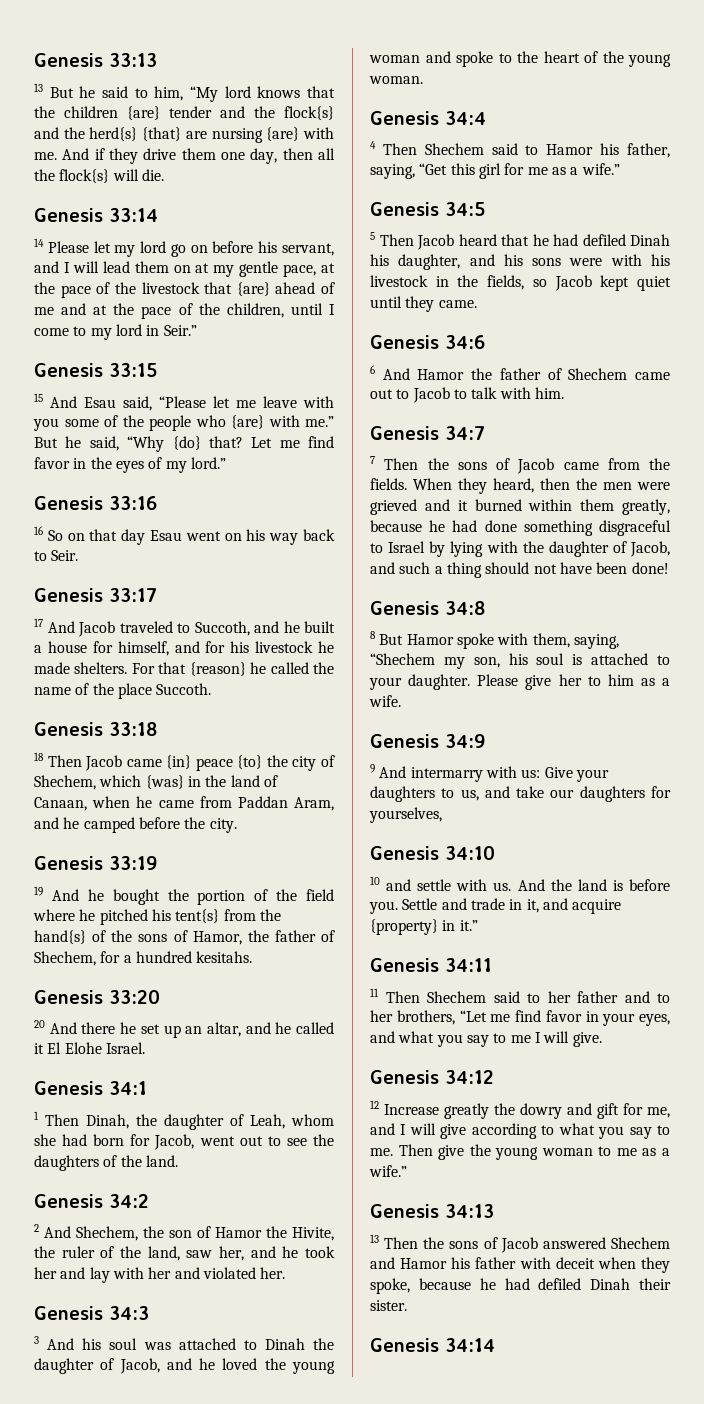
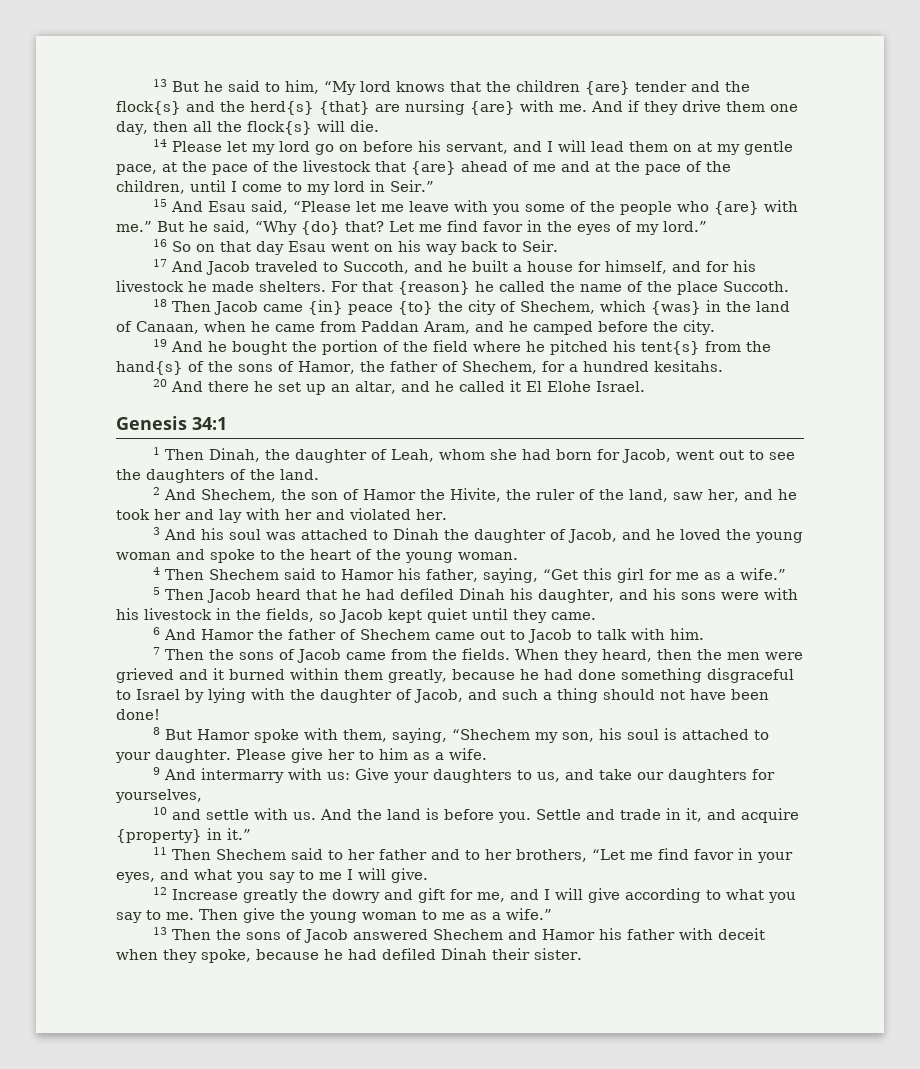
[34,53,157,67] Genesis 33:13 // -> (152, 83) none
[34,208,158,222] // Genesis 33:14 -> (379, 126) none
[34,363,158,377] // Genesis 33:15 -> (434, 186) none
[34,496,157,510] // Genesis 33:16 -> (707, 226) none
[34,588,157,602] // Genesis 33:17 -> (558, 246) none
[34,722,157,736] // Genesis 33:18 -> (789, 286) none
[34,856,157,870] // Genesis 33:19 -> (715, 327) none
[34,990,160,1004] // Genesis 33:20 -> (723, 366) none
[34,1194,149,1208] // Genesis 34:2 -> (319, 474) none
[34,1306,149,1320] // Genesis 34:3 -> (447, 514) none
[370,111,486,125] // Genesis 34:4 -> (518, 556) none
[370,202,486,216] // Genesis 34:5 -> (786, 574) none
[370,335,485,349] // Genesis 34:6 -> (596, 616) none
[370,426,485,440] // Genesis 34:7 -> (704, 634) none
[370,601,485,615] // Genesis 34:8 -> (160, 714) none
[370,734,485,748] // Genesis 34:9 -> (487, 754) none
[370,846,495,860] // Genesis 34:10 -> (202, 796) none
[370,958,492,972] // Genesis 34:11 -> (251, 834) none
[370,1070,494,1084] // Genesis 34:12 -> (428, 875) none
[370,1204,494,1218] // Genesis 34:13 -> (552, 914) none
[370,1338,495,1352] // Genesis 34:14 -> (582, 954) none

